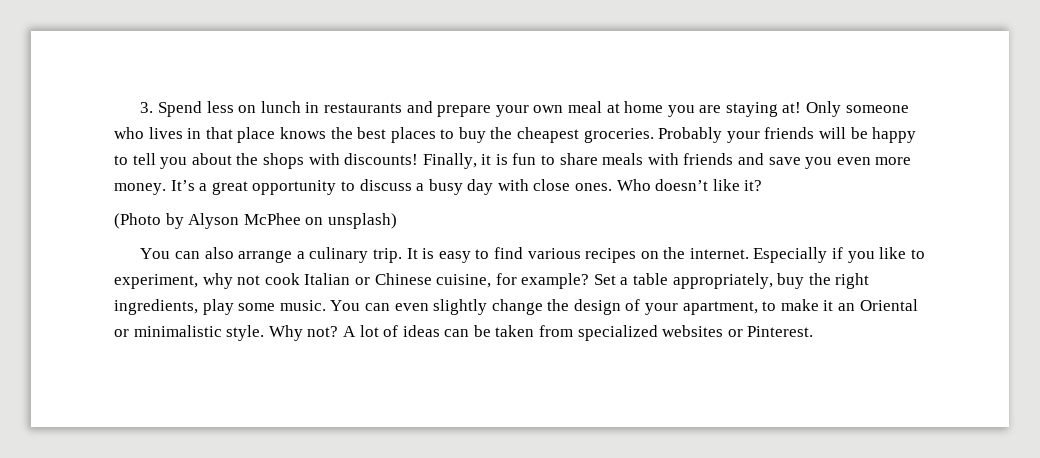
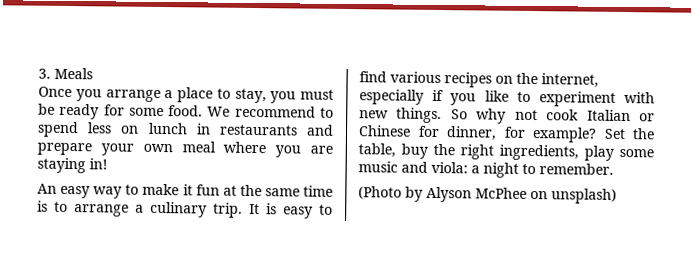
[158,101,203,117] Spend -> [54,67,93,80] [38,86,334,104] [38,103,334,120] [37,121,79,138] Meals // Once you arrange a place to stay, you must be ready for some food. We recommend to spend
[606,101,664,113] at home -> [223,141,267,154] where
[782,101,909,117] [114,127,917,143] [114,153,912,169] [114,179,763,195] [114,213,397,229] [140,247,234,259] at! Only someone who lives in that place knows the best places to buy the cheapest groceries. Probably your friends will be happy to tell you about the shops with discounts! Finally, it is fun to share meals with friends and save you even more money. It’s a great opportunity to discuss a busy day with close ones. Who doesn’t like it? // (Photo by Alyson McPhee on unsplash) // You can also -> [89,158,108,170] [37,183,333,199] [37,200,68,212] in! // An easy way to make it fun at the same time is to
[689,247,828,263] internet. Especially -> [541,73,599,88] [359,89,424,105] internet, especially
[114,274,198,289] experiment, -> [538,91,655,107] [359,107,468,124] experiment with new things. So
[436,274,492,288] cuisine, -> [417,125,497,141] for dinner,
[620,273,773,289] a table appropriately, -> [632,128,655,140] [358,143,396,158] the table,
[279,299,918,315] [114,325,814,341] music. You can even slightly change the design of your apartment, to make it an Oriental or minimalistic style. Why not? A lot of ideas can be taken from specialized websites or Pinterest. -> [358,161,614,178] [358,186,617,204] music and viola: a night to remember. // (Photo by Alyson McPhee on unsplash)

